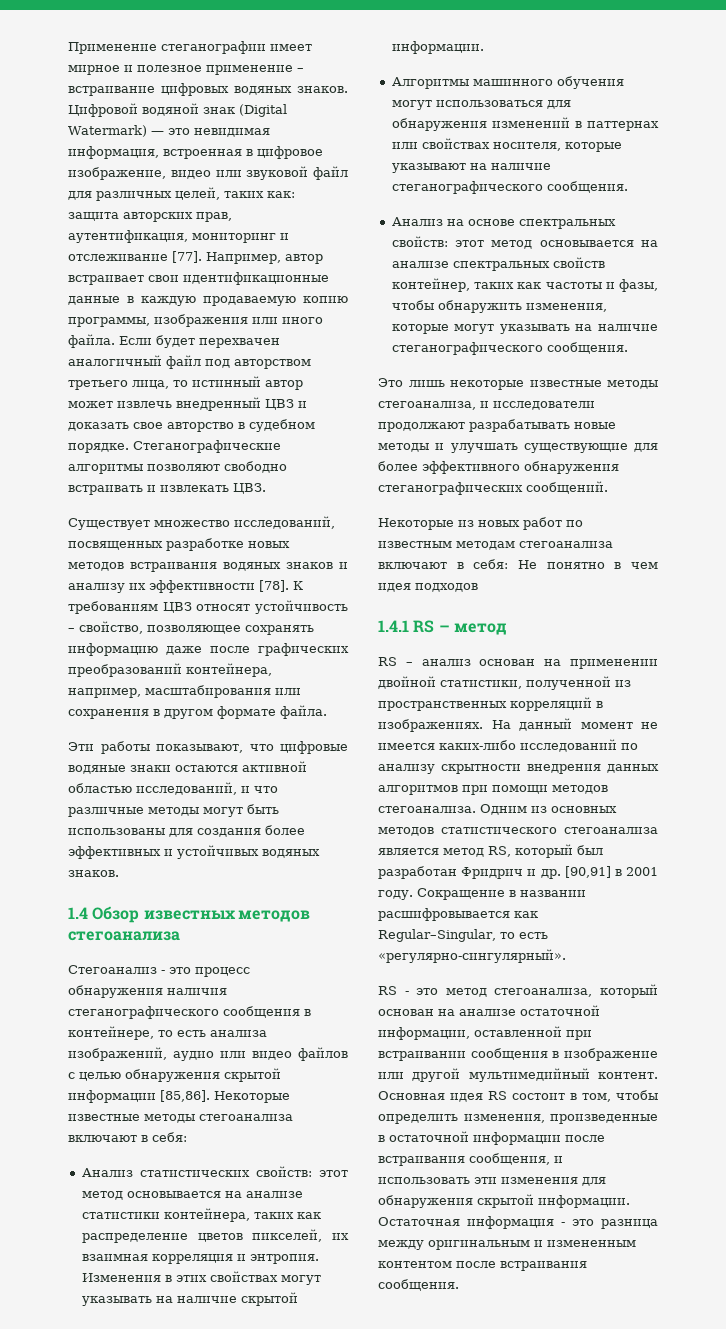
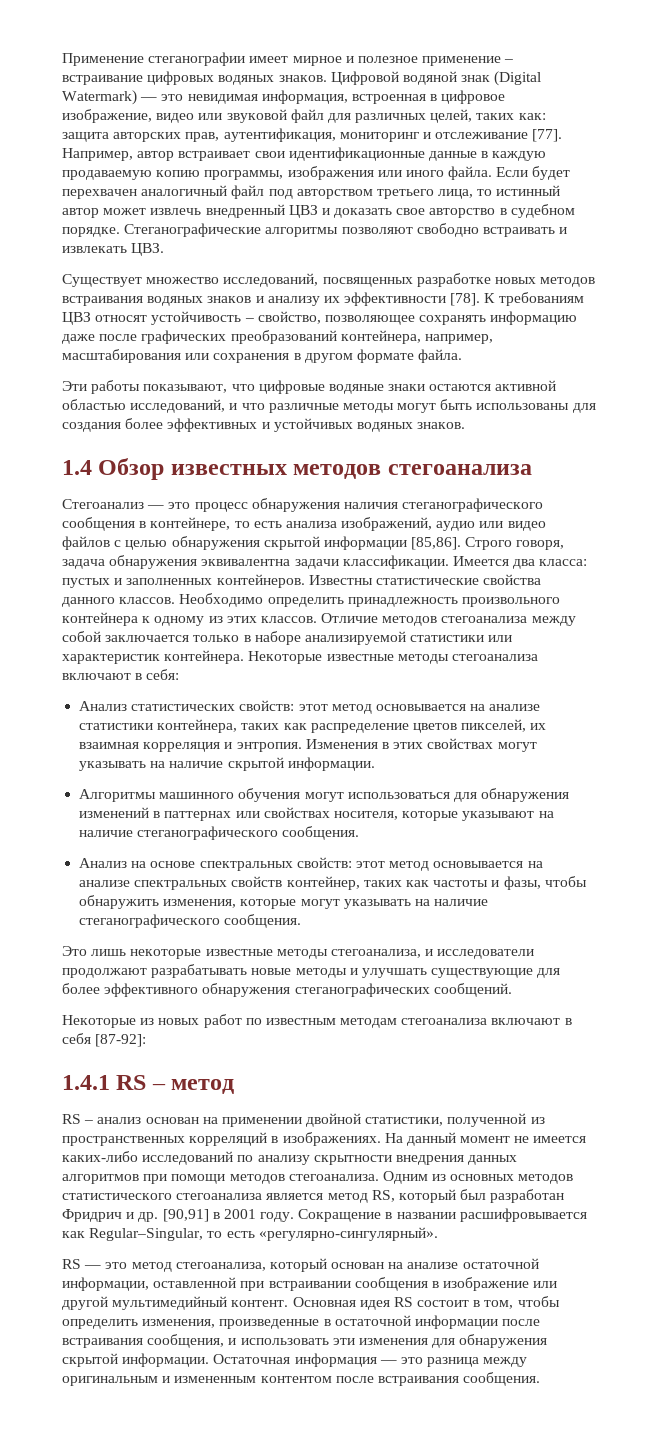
[161,970,165,974] - -> [147,505,165,509] —
(210, 1096) none -> [465,537,565,550] [62,555,588,569] [62,574,542,588] [62,593,560,607] [62,612,576,626] [62,631,513,645] [62,650,245,664] Строго говоря, задача обнаружения эквивалентна задачи классификации. Имеется два класса: пустых и заполненных контейнеров. Известны статистические свойства данного классов. Необходимо определить принадлежность произвольного контейнера к одному из этих классов. Отличие методов стегоанализа между собой заключается только в наборе анализируемой статистики или характеристик контейнера.
[473,559,658,569] [378,583,478,592] себя: Не понятно в чем идея подходов -> [62,1033,147,1047] себя [87-92]:
[404,991,409,995] - -> [84,1265,102,1269] —
[561,1222,565,1226] - -> [379,1360,397,1364] —

